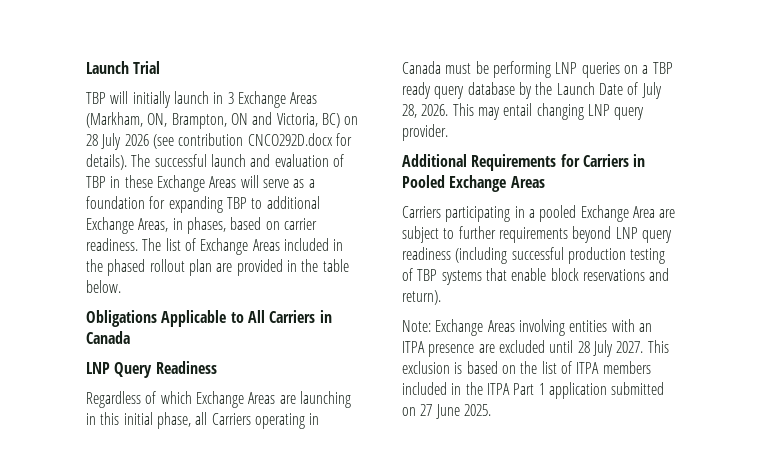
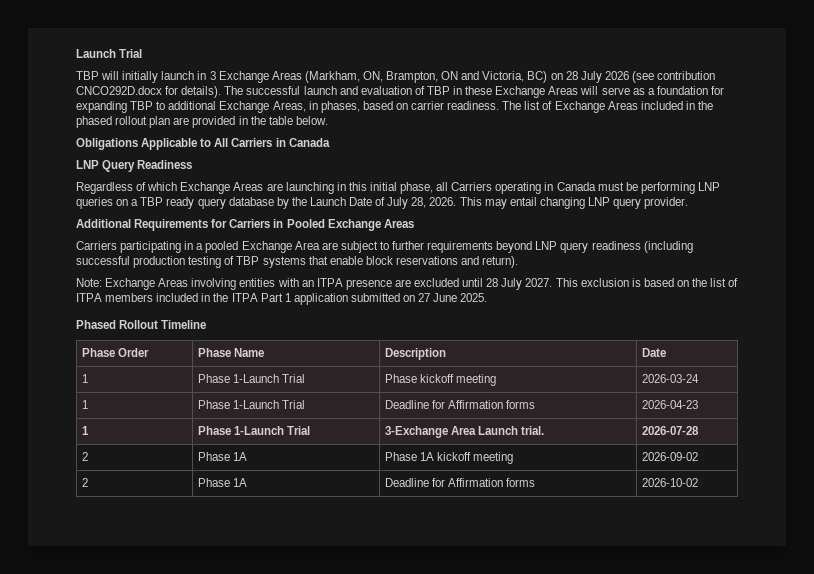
(491, 410) none -> [76,320,207,329] [81,348,149,357] [197,348,264,357] [384,348,446,360] [641,348,666,357] [81,374,88,383] [197,374,305,383] [384,374,496,386] [641,374,699,383] [81,400,88,409] [197,400,305,409] [384,400,535,409] [641,400,698,409] [81,426,89,435] [197,426,310,435] [384,426,544,438] [641,426,699,435] [81,452,88,461] [197,452,247,461] [384,452,513,464] [641,452,698,461] [81,478,88,487] [197,478,247,487] [384,478,535,487] [641,478,698,487] // Phased Rollout Timeline // Phase Order | Phase Name | Description | Date // 1 | Phase 1-Launch Trial | Phase kickoff meeting | 2026-03-24 // 1 | Phase 1-Launch Trial | Deadline for Affirmation forms | 2026-04-23 // 1 | Phase 1-Launch Trial | 3-Exchange Area Launch trial. | 2026-07-28 // 2 | Phase 1A | Phase 1A kickoff meeting | 2026-09-02 // 2 | Phase 1A | Deadline for Affirmation forms | 2026-10-02

